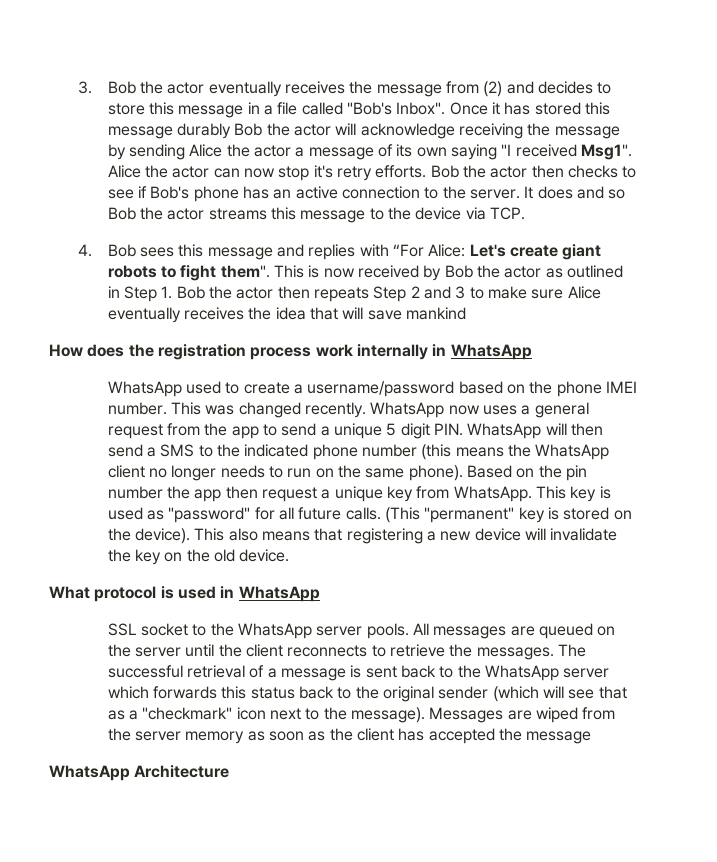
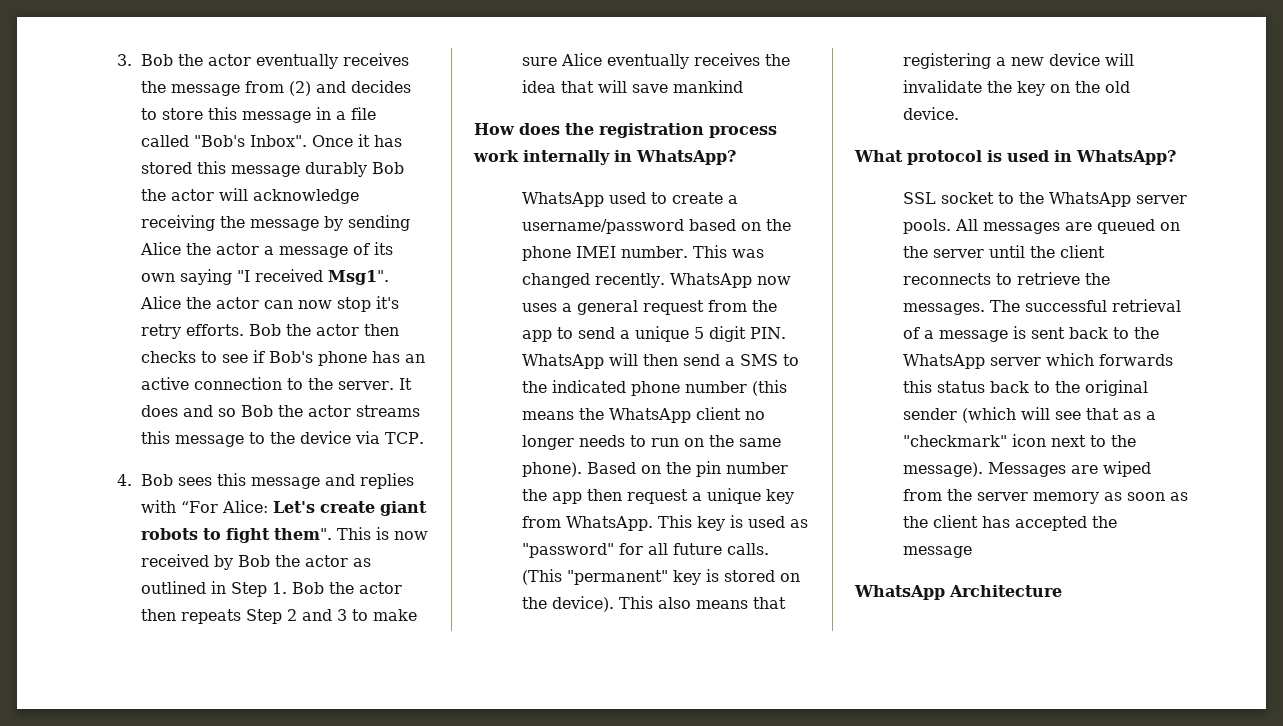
[450,344,532,360] WhatsApp -> [636,150,736,165] WhatsApp?
[238,586,320,602] WhatsApp -> [1076,150,1176,165] WhatsApp?

